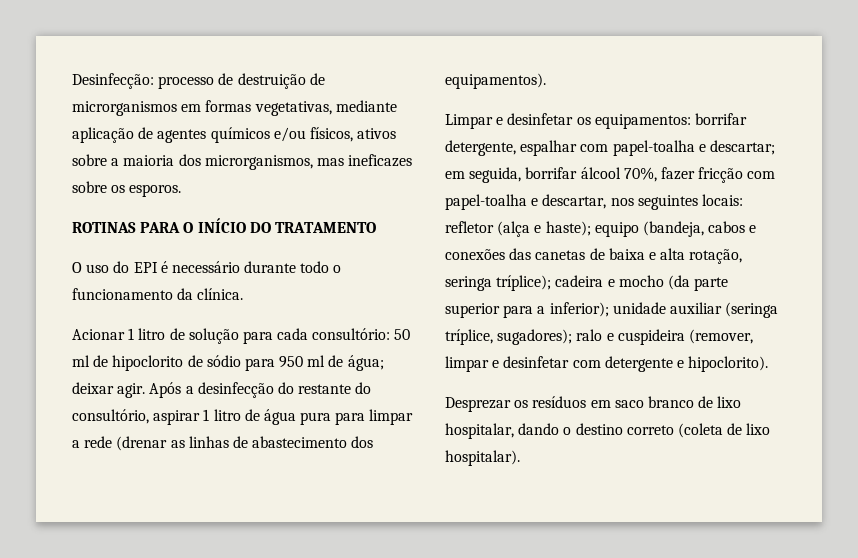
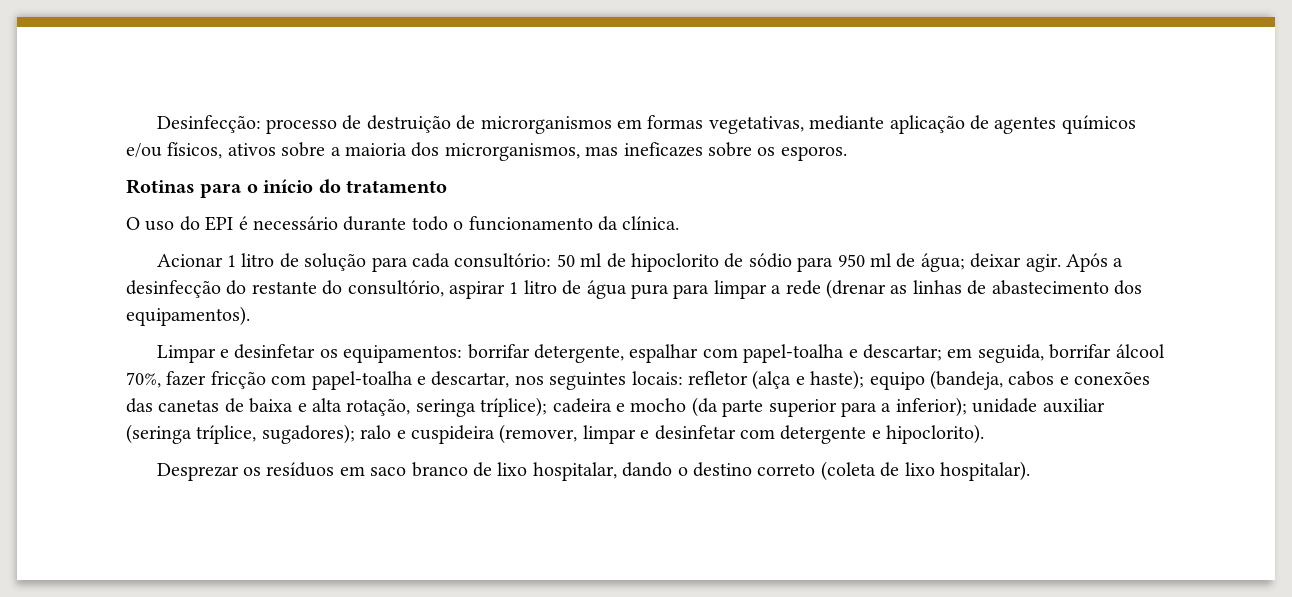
[72,218,376,233] ROTINAS PARA O INÍCIO DO TRATAMENTO -> [126,179,447,198] Rotinas para o início do tratamento

